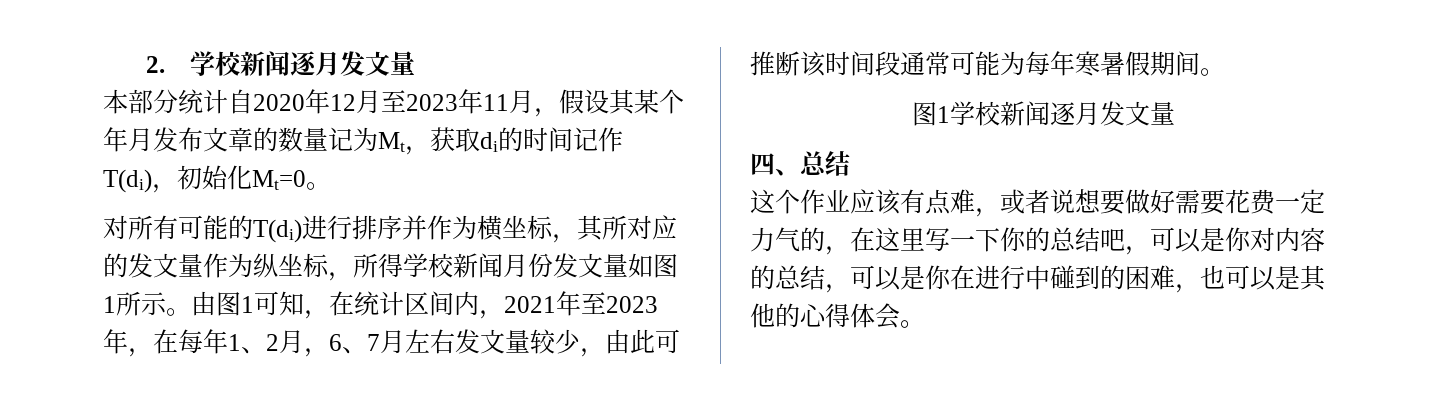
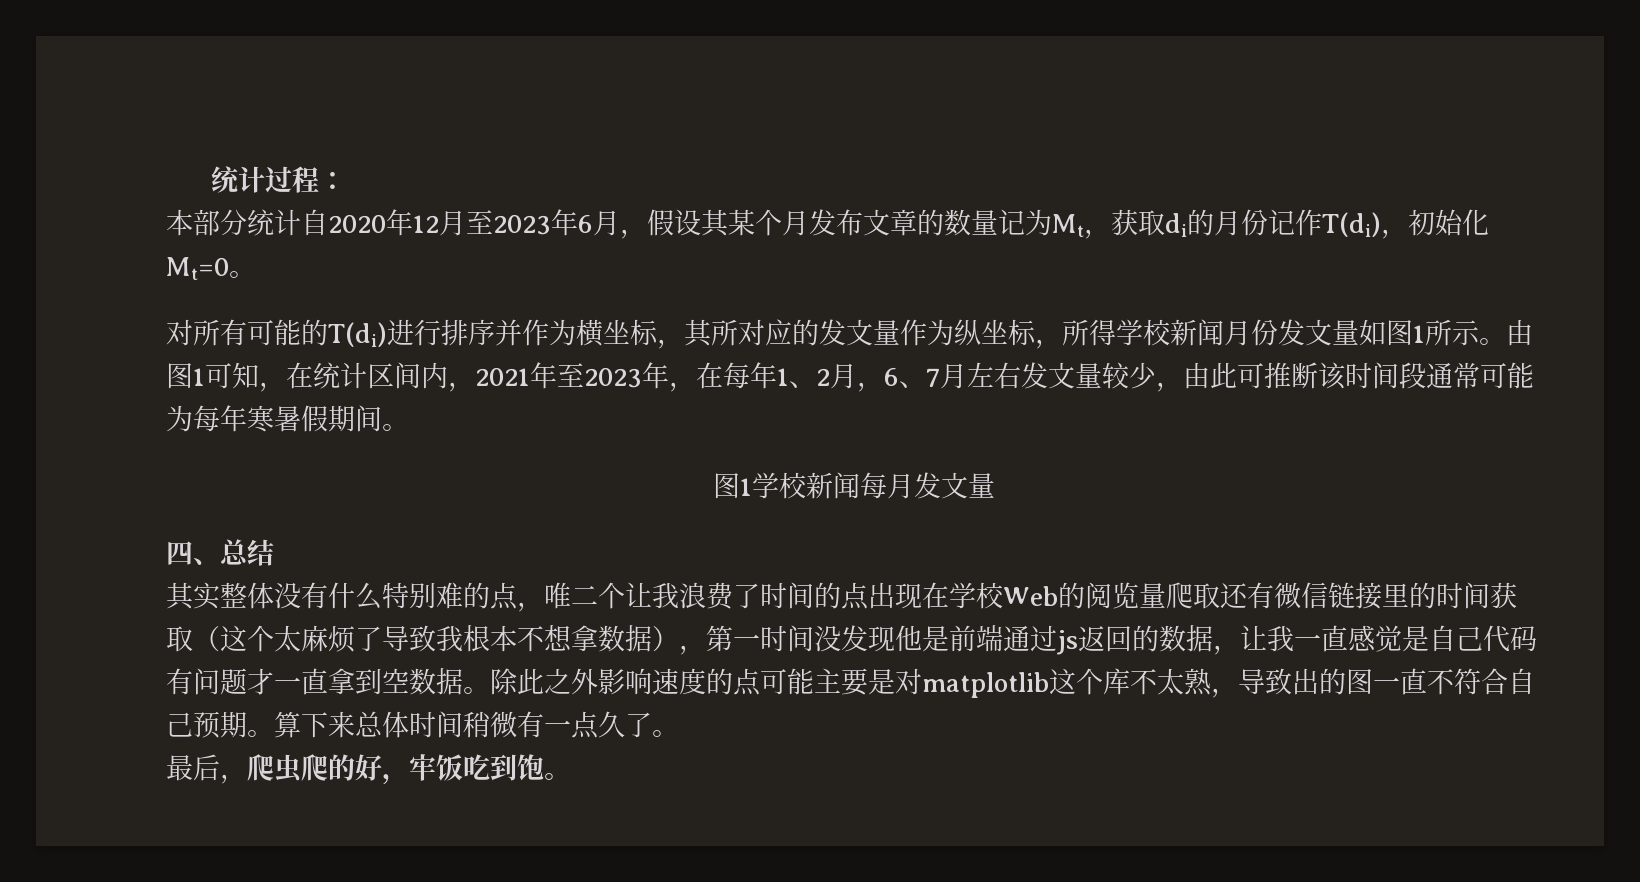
[146,51,415,76] 2.学校新闻逐月发文量 -> [210,166,346,193] 统计过程：
[483,94,509,111] 11 -> [578,214,593,233] 6
[103,127,128,152] 年 -> (782, 222) none
[523,127,573,152] 时间 -> [1214,209,1268,236] 月份
[1050,102,1076,126] 逐 -> [859,472,887,499] 每
[750,189,1325,217] [750,227,1325,255] [750,265,1327,293] [750,303,900,329] 这个作业应该有点难，或者说想要做好需要花费一定力气的，在这里写一下你的总结吧，可以是你对内容的总结，可以是你在进行中碰到的困难，也可以是其他的心得体会 -> [166,582,1517,612] [166,625,1537,655] [166,668,1535,698] [166,711,679,739] [166,754,544,785] 其实整体没有什么特别难的点，唯二个让我浪费了时间的点出现在学校Web的阅览量爬取还有微信链接里的时间获取（这个太麻烦了导致我根本不想拿数据），第一时间没发现他是前端通过js返回的数据，让我一直感觉是自己代码有问题才一直拿到空数据。除此之外影响速度的点可能主要是对matplotlib这个库不太熟，导致出的图一直不符合自己预期。算下来总体时间稍微有一点久了。 // 最后，爬虫爬的好，牢饭吃到饱

